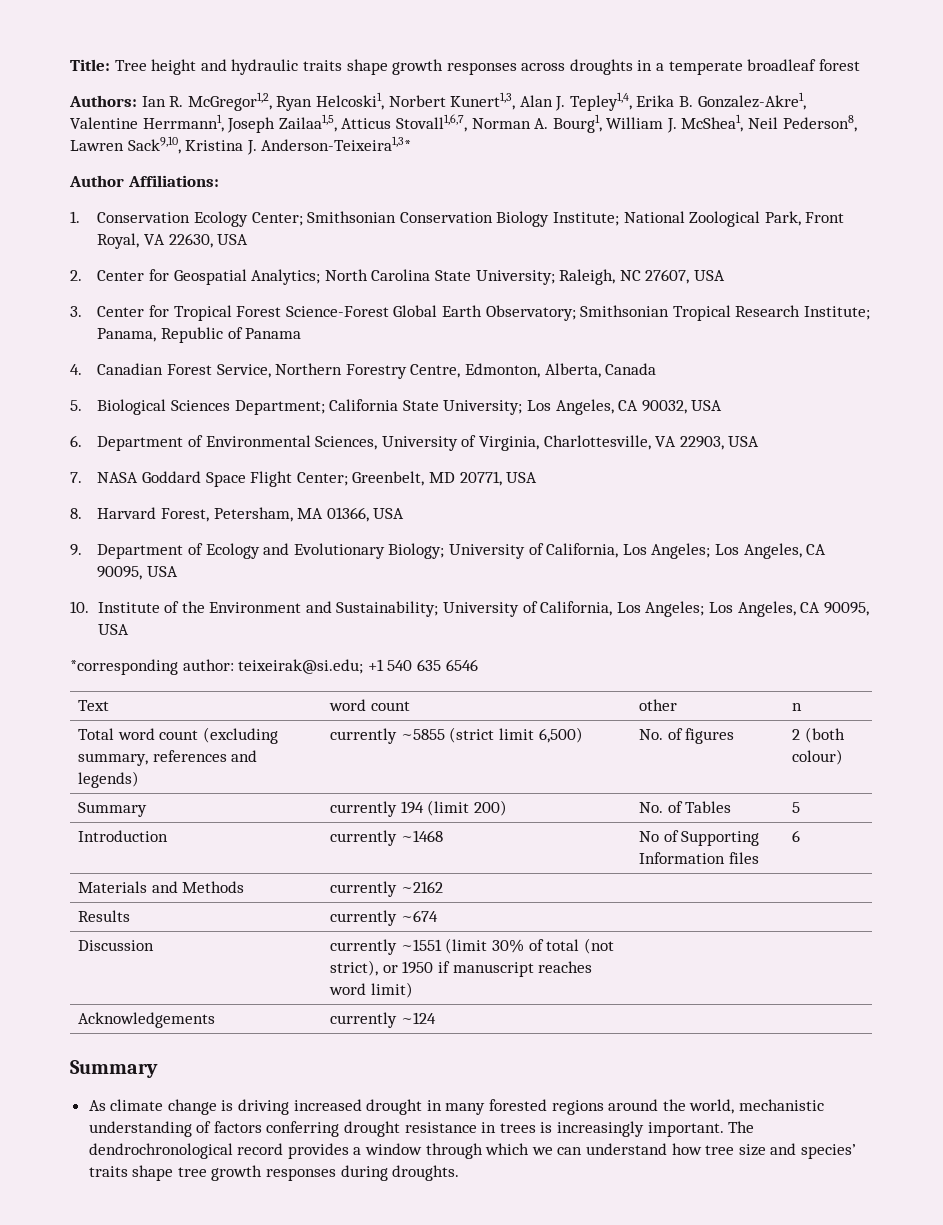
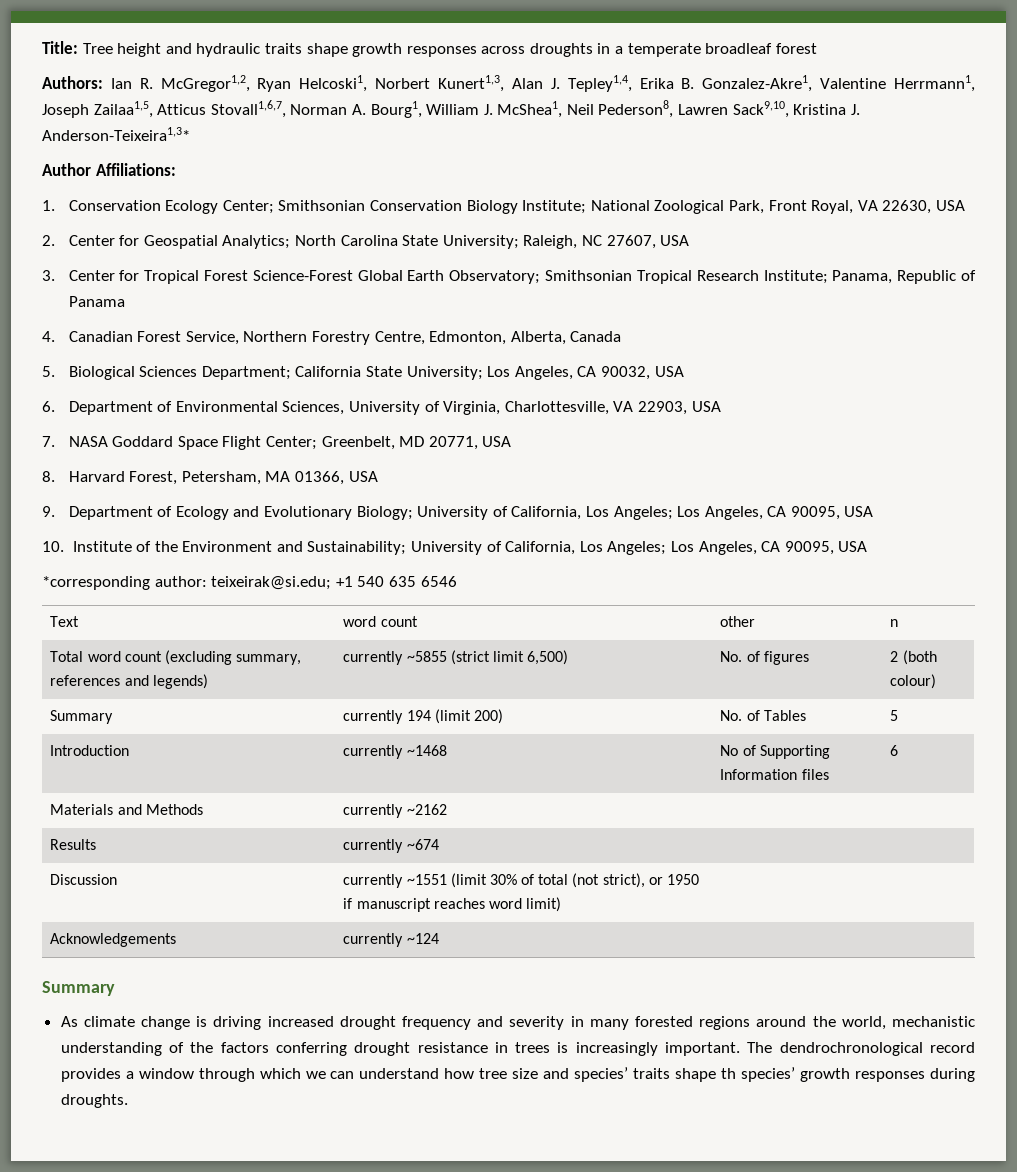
(423, 1107) none -> [402,1016,565,1030] frequency and severity
(212, 1127) none -> [190,1042,214,1053] the
[177,1167,207,1177] tree -> [721,1067,796,1082] th species’

